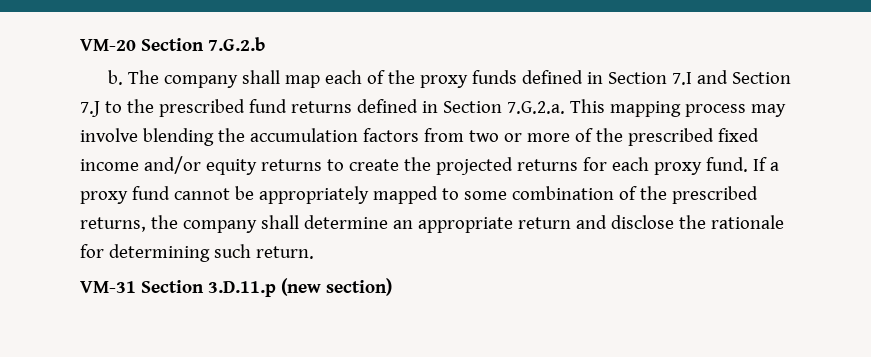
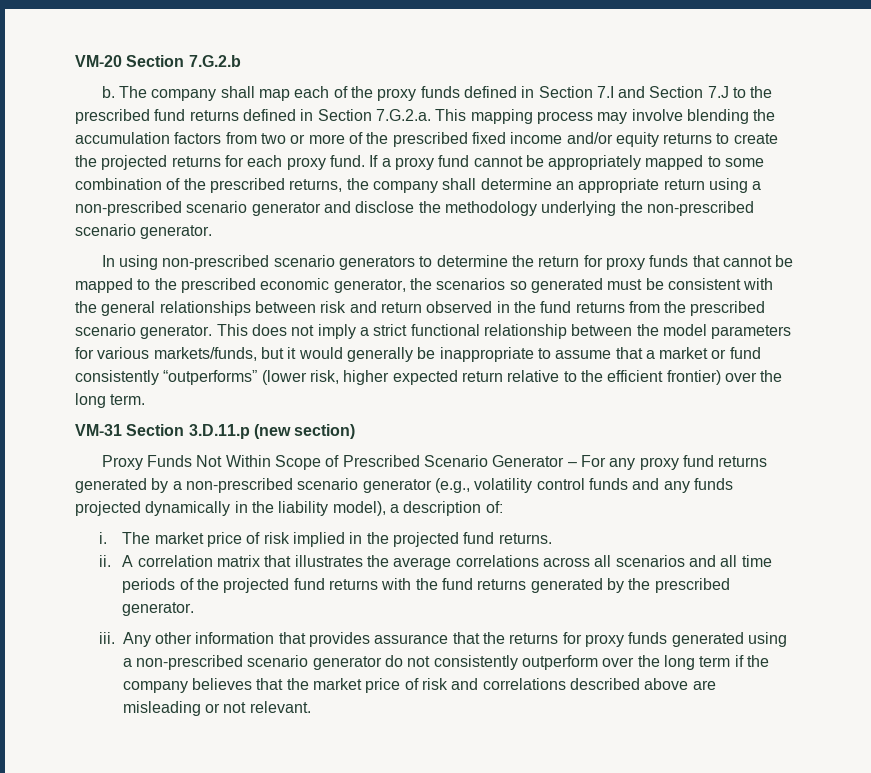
[575,215,784,229] [80,244,314,262] and disclose the rationale for determining such return. -> [708,178,762,193] [75,201,754,216] [75,224,213,239] [101,255,794,270] [75,278,774,293] [75,301,766,316] [75,324,792,339] [75,347,761,362] [75,370,783,385] [75,393,146,408] using a non-prescribed scenario generator and disclose the methodology underlying the non-prescribed scenario generator. // In using non-prescribed scenario generators to determine the return for proxy funds that cannot be mapped to the prescribed economic generator, the scenarios so generated must be consistent with the general relationships between risk and return observed in the fund returns from the prescribed scenario generator. This does not imply a strict functional relationship between the model parameters for various markets/funds, but it would generally be inappropriate to assume that a market or fund consistently “outperforms” (lower risk, higher expected return relative to the efficient frontier) over the long term.
(392, 287) none -> [101,455,768,470] [75,478,733,493] [75,501,503,516] [98,532,552,547] [98,555,772,570] [122,578,730,593] [122,602,195,616] [98,632,787,647] [122,655,769,670] [122,678,716,693] [122,701,311,716] // Proxy Funds Not Within Scope of Prescribed Scenario Generator – For any proxy fund returns generated by a non-prescribed scenario generator (e.g., volatility control funds and any funds projected dynamically in the liability model), a description of: // i. The market price of risk implied in the projected fund returns. // ii. A correlation matrix that illustrates the average correlations across all scenarios and all time periods of the projected fund returns with the fund returns generated by the prescribed generator. // iii. Any other information that provides assurance that the returns for proxy funds generated using a non-prescribed scenario generator do not consistently outperform over the long term if the company believes that the market price of risk and correlations described above are misleading or not relevant.

